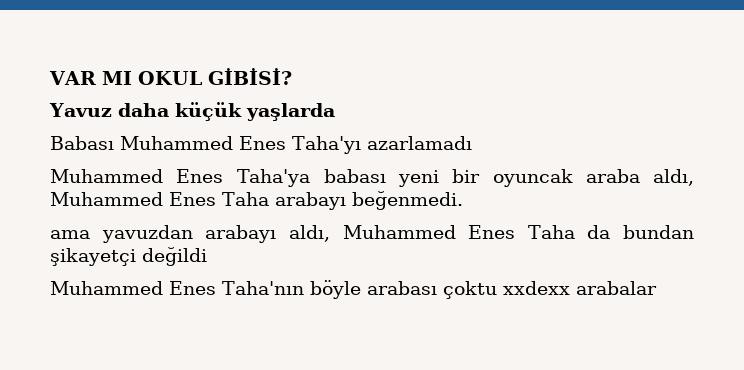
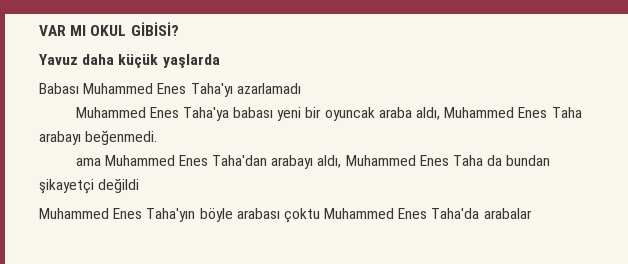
[101,225,193,243] yavuzdan -> [104,155,268,166] Muhammed Enes Taha'dan
[222,281,304,295] Taha'nın -> [146,208,196,222] Taha'yın
[502,281,570,295] xxdexx -> [324,208,480,219] Muhammed Enes Taha'da

